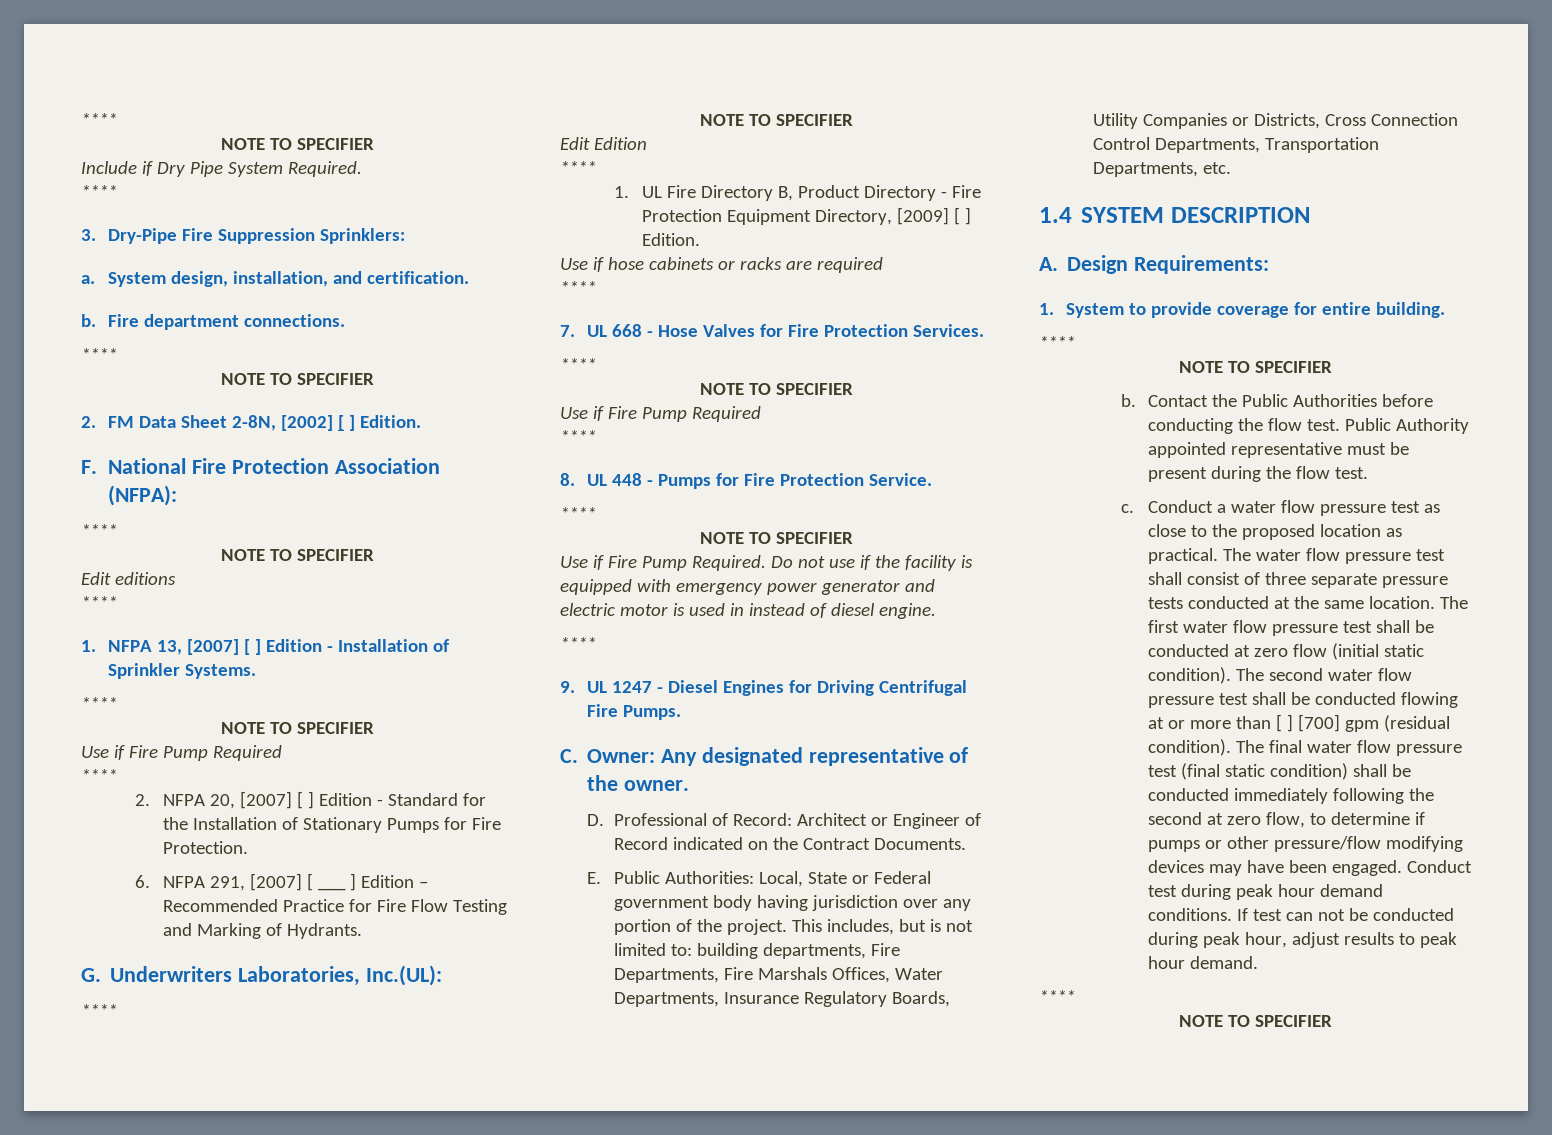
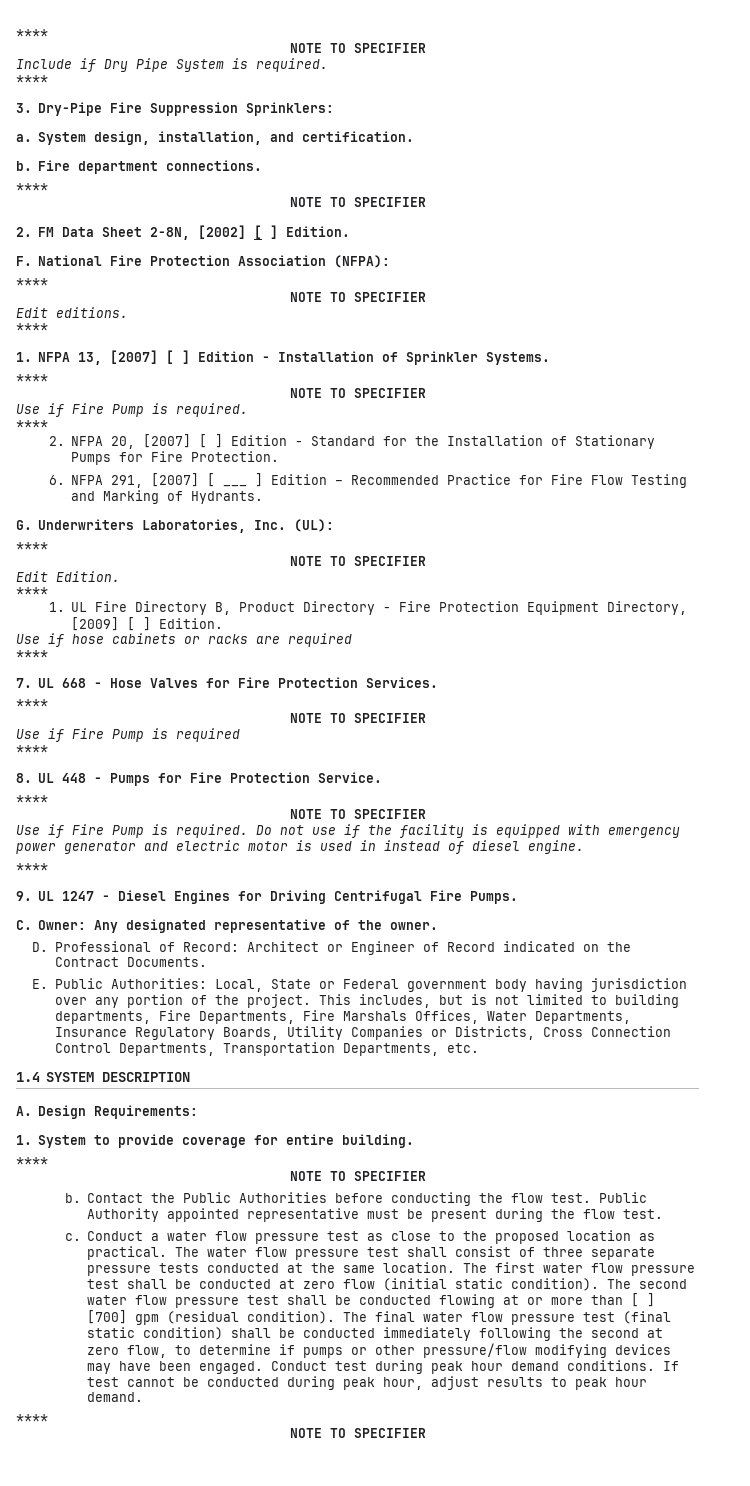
[287,161,362,177] Required. -> [232,58,328,72] is required.
[114,572,176,585] editions -> [56,307,128,318] editions.
[212,745,282,761] Required -> [152,403,248,417] is required.
[365,965,442,986] [81,1004,117,1017] [699,114,853,126] [560,137,647,150] Inc.(UL): // **** // NOTE TO SPECIFIER // Edit Edition -> [254,519,335,532] [16,542,48,551] [289,556,426,566] [16,571,120,582] Inc. (UL): // **** // NOTE TO SPECIFIER // Edit Edition.
[691,406,761,422] Required -> [152,728,240,742] is required
[691,555,766,571] Required. -> [152,824,248,838] is required.
[671,944,693,956] to: -> [590,995,607,1005] to
[1285,909,1345,921] can not -> [127,1377,176,1387] cannot

